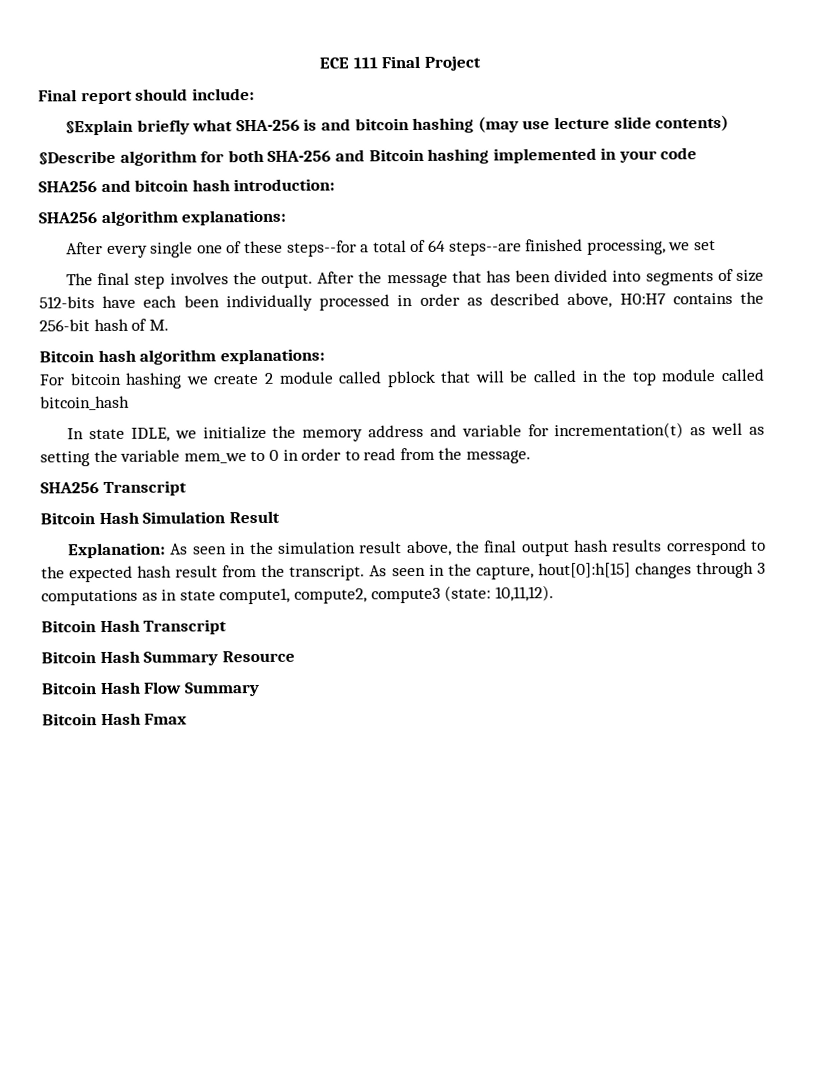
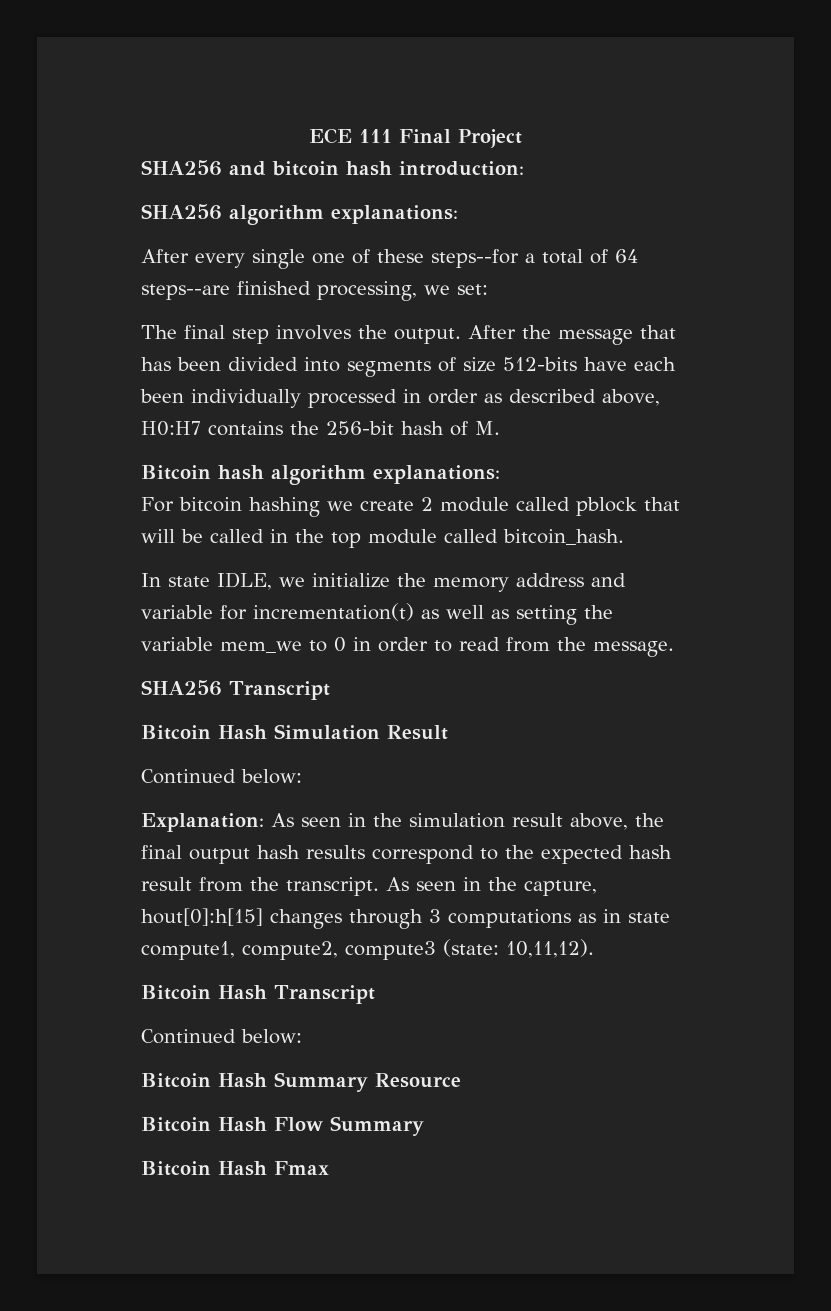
[38,88,255,105] [65,114,730,136] [38,147,698,166] // Final report should include: // §Explain briefly what SHA-256 is and bitcoin hashing (may use lecture slide contents) // §Describe algorithm for both SHA-256 and Bitcoin hashing implemented in your code -> (522, 138) none
[693,240,716,251] set -> [457,284,488,295] set:
[40,395,130,411] bitcoin_hash -> [503,529,624,545] bitcoin_hash.
(280, 517) none -> [141,769,302,784] // Continued below:
(228, 627) none -> [141,1029,302,1044] // Continued below:

